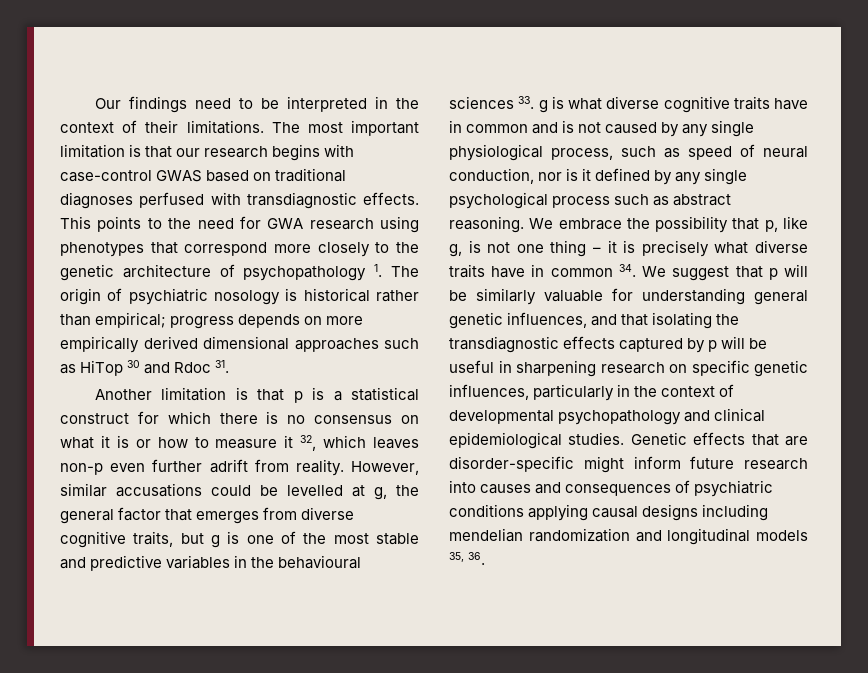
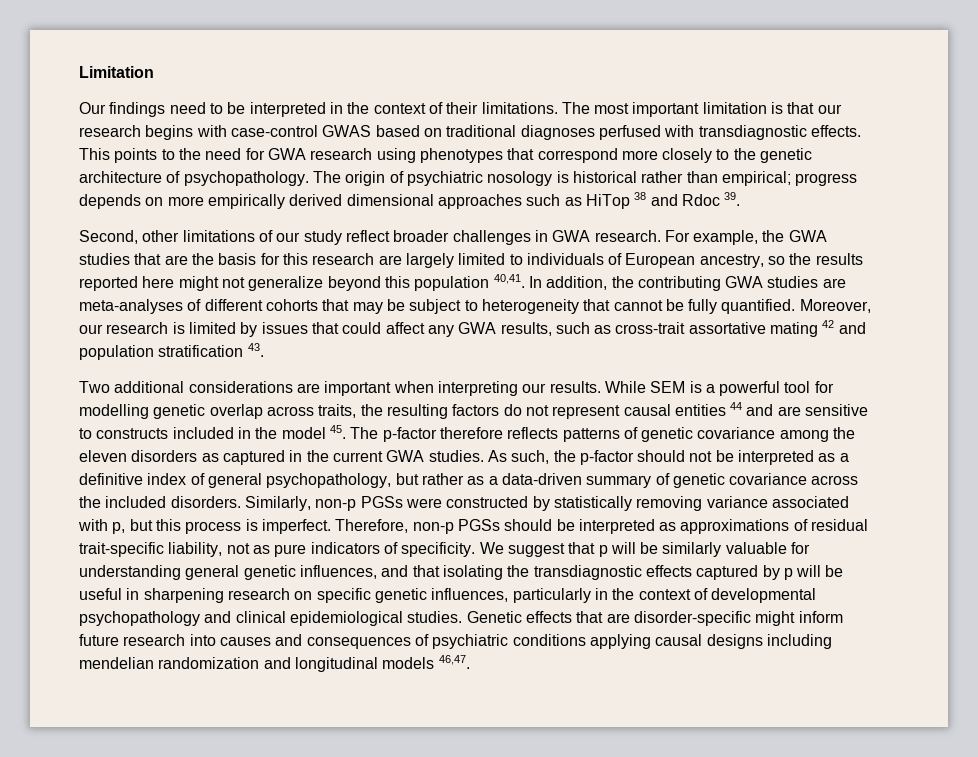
(94, 103) none -> [79,66,154,78] Limitation //
[243,264,383,281] psychopathology 1. -> [183,171,309,186] psychopathology.
[127,360,141,368] 30 -> [634,192,647,200] 38
[215,360,230,373] [94,387,420,403] [60,411,419,424] [60,435,419,451] [60,459,420,476] [60,483,419,500] [60,507,355,524] [60,531,419,548] [60,555,362,571] [449,96,808,113] [449,120,755,137] [449,144,808,161] [449,168,748,185] [449,192,732,209] [449,216,808,233] [449,240,808,257] [449,264,636,278] 31. // Another limitation is that p is a statistical construct for which there is no consensus on what it is or how to measure it 32, which leaves non-p even further adrift from reality. However, similar accusations could be levelled at g, the general factor that emerges from diverse cognitive traits, but g is one of the most stable and predictive variables in the behavioural sciences 33. g is what diverse cognitive traits have in common and is not caused by any single physiological process, such as speed of neural conduction, nor is it defined by any single psychological process such as abstract reasoning. We embrace the possibility that p, like g, is not one thing – it is precisely what diverse traits have in common 34. -> [724,192,741,206] [79,230,827,245] [79,253,863,268] [79,274,846,291] [79,299,871,314] [79,320,866,337] [79,343,264,360] [79,381,834,396] [79,402,869,419] [79,425,856,442] [79,450,849,465] [79,473,859,488] [79,496,849,511] [78,519,869,534] [79,542,476,557] 39. // Second, other limitations of our study reflect broader challenges in GWA research. For example, the GWA studies that are the basis for this research are largely limited to individuals of European ancestry, so the results reported here might not generalize beyond this population 40,41. In addition, the contributing GWA studies are meta-analyses of different cohorts that may be subject to heterogeneity that cannot be fully quantified. Moreover, our research is limited by issues that could affect any GWA results, such as cross-trait assortative mating 42 and population stratification 43. // Two additional considerations are important when interpreting our results. While SEM is a powerful tool for modelling genetic overlap across traits, the resulting factors do not represent causal entities 44 and are sensitive to constructs included in the model 45. The p-factor therefore reflects patterns of genetic covariance among the eleven disorders as captured in the current GWA studies. As such, the p-factor should not be interpreted as a definitive index of general psychopathology, but rather as a data-driven summary of genetic covariance across the included disorders. Similarly, non-p PGSs were constructed by statistically removing variance associated with p, but this process is imperfect. Therefore, non-p PGSs should be interpreted as approximations of residual trait-specific liability, not as pure indicators of specificity.
[449,552,486,565] 35, 36. -> [438,655,470,669] 46,47.

